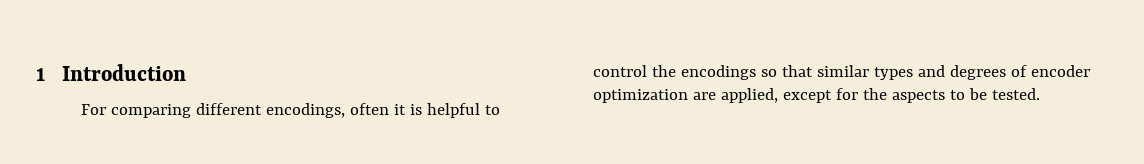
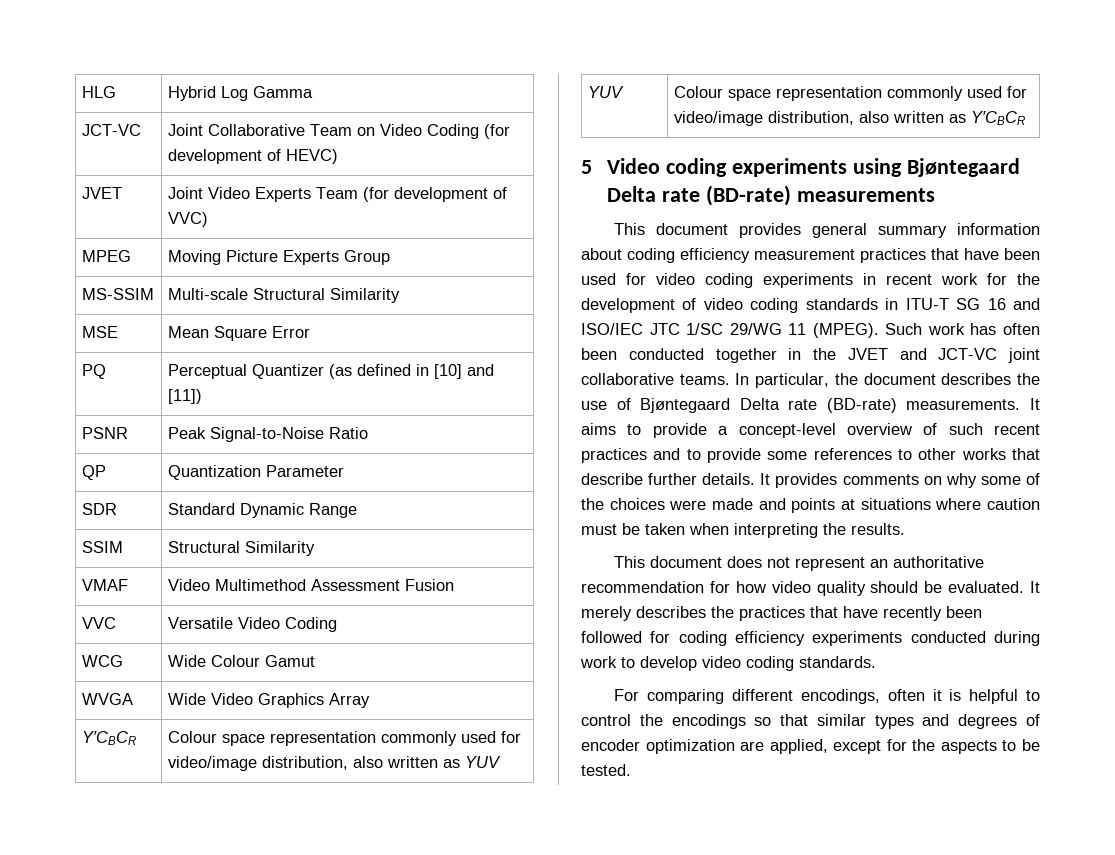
[36,64,186,81] 1 Introduction -> [81,86,116,98] [167,86,313,101] [81,124,141,136] [167,124,510,139] [167,149,338,164] [81,187,122,199] [167,187,507,202] [167,212,208,227] [81,250,131,262] [167,250,390,265] [81,288,154,300] [167,288,400,303] [81,326,118,338] [167,326,310,341] [81,364,106,379] [167,364,494,379] [167,389,202,404] [81,427,128,439] [167,427,368,442] [81,465,106,480] [167,465,344,480] [81,503,117,515] [167,503,357,518] [81,541,123,553] [167,541,315,556] [81,579,128,591] [167,579,454,591] [81,617,116,629] [167,617,337,632] [81,655,123,667] [167,655,315,667] [81,693,133,705] [167,693,370,708] [81,731,136,745] [167,731,521,746] [167,756,501,771] [587,86,624,98] [673,86,1027,101] [673,111,1025,126] [581,158,1020,177] [607,185,935,206] [614,223,1040,238] [581,248,1040,263] [581,273,1040,288] [581,298,1040,313] [581,323,1040,338] [581,348,1040,363] [581,373,1040,388] [581,398,1040,413] [581,423,1040,438] [581,448,1040,463] [581,473,1040,488] [581,498,1040,513] [581,523,905,538] [614,556,985,571] [581,581,1040,596] [581,606,982,621] [581,631,1040,646] [580,656,876,671] HLG | Hybrid Log Gamma // JCT-VC | Joint Collaborative Team on Video Coding (for development of HEVC) // JVET | Joint Video Experts Team (for development of VVC) // MPEG | Moving Picture Experts Group // MS-SSIM | Multi-scale Structural Similarity // MSE | Mean Square Error // PQ | Perceptual Quantizer (as defined in [10] and [11]) // PSNR | Peak Signal-to-Noise Ratio // QP | Quantization Parameter // SDR | Standard Dynamic Range // SSIM | Structural Similarity // VMAF | Video Multimethod Assessment Fusion // VVC | Versatile Video Coding // WCG | Wide Colour Gamut // WVGA | Wide Video Graphics Array // Y′CBCR | Colour space representation commonly used for video/image distribution, also written as YUV // YUV | Colour space representation commonly used for video/image distribution, also written as Y′CBCR // 5 Video coding experiments using Bjøntegaard Delta rate (BD-rate) measurements // This document provides general summary information about coding efficiency measurement practices that have been used for video coding experiments in recent work for the development of video coding standards in ITU-T SG 16 and ISO/IEC JTC 1/SC 29/WG 11 (MPEG). Such work has often been conducted together in the JVET and JCT-VC joint collaborative teams. In particular, the document describes the use of Bjøntegaard Delta rate (BD-rate) measurements. It aims to provide a concept-level overview of such recent practices and to provide some references to other works that describe further details. It provides comments on why some of the choices were made and points at situations where caution must be taken when interpreting the results. // This document does not represent an authoritative recommendation for how video quality should be evaluated. It merely describes the practices that have recently been followed for coding efficiency experiments conducted during work to develop video coding standards.

